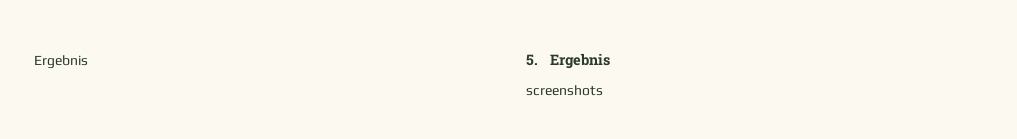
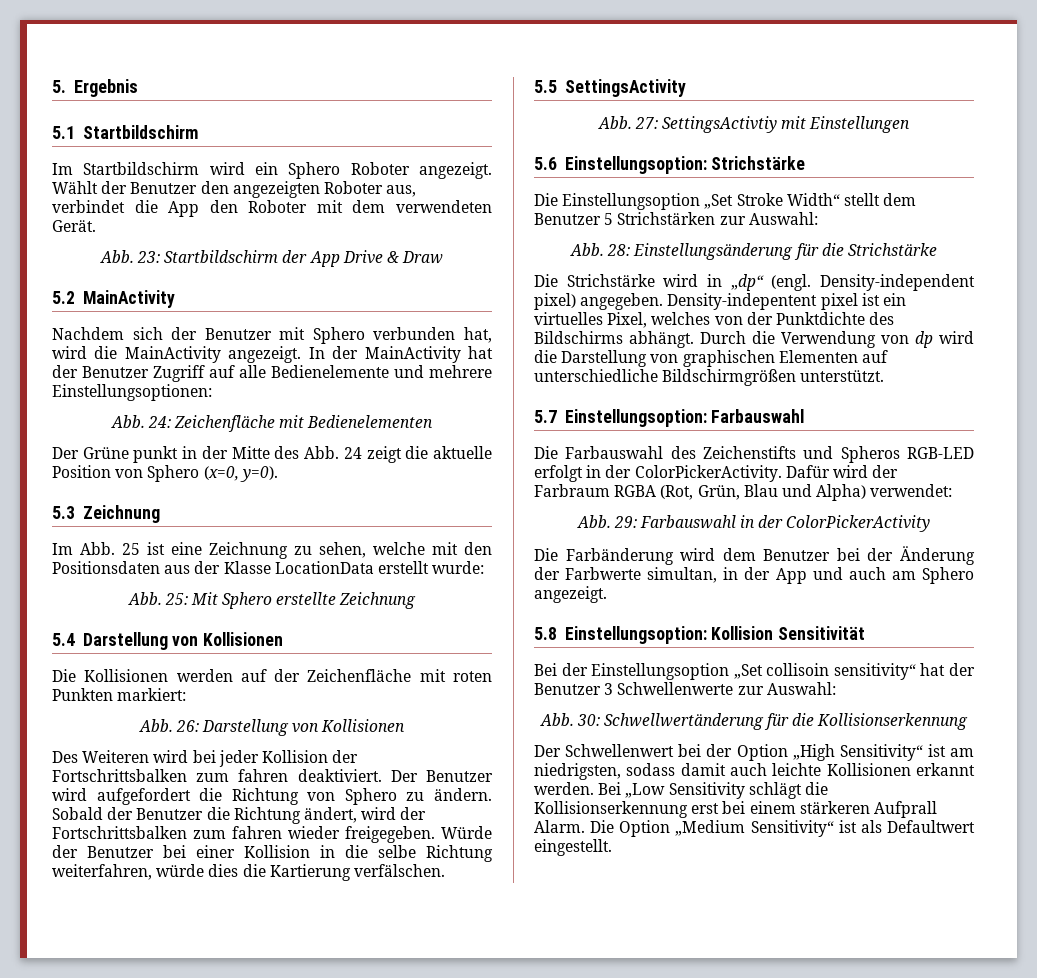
[34,55,88,69] [526,53,610,69] [526,85,603,96] Ergebnis // 5. Ergebnis // screenshots -> [52,79,138,97] [52,125,198,139] [52,162,492,179] [52,181,417,198] [52,200,492,217] [52,220,96,232] [99,250,444,267] [52,290,175,308] [52,327,492,344] [52,346,494,363] [52,365,492,382] [52,384,212,401] [110,415,434,432] [52,446,492,463] [52,465,278,482] [52,505,160,523] [52,542,492,559] [52,561,485,574] [127,592,417,609] [52,632,284,650] [52,669,492,682] [52,688,187,701] [138,719,406,736] [52,750,359,767] [52,769,493,782] [52,788,492,805] [52,807,427,824] [52,826,492,843] [52,845,493,862] [52,864,445,881] [534,79,686,97] [597,116,911,133] [534,156,806,174] [534,193,917,210] [534,212,818,225] [570,243,937,260] [534,274,975,291] [534,293,906,310] [534,312,895,328] [534,331,974,348] [534,350,888,367] [534,369,885,386] [534,409,805,427] [534,446,974,463] [534,465,899,482] [534,484,953,501] [576,515,931,532] [534,546,975,565] [534,567,974,584] [534,586,607,603] [534,626,866,644] [534,663,975,680] [534,682,836,695] [539,713,969,730] [534,744,974,761] [534,763,975,780] [534,782,828,799] [534,801,937,818] [534,820,975,837] [534,839,612,856] 5. Ergebnis // 5.1 Startbildschirm // Im Startbildschirm wird ein Sphero Roboter angezeigt. Wählt der Benutzer den angezeigten Roboter aus, verbindet die App den Roboter mit dem verwendeten Gerät. // Abb. 23: Startbildschirm der App Drive & Draw // 5.2 MainActivity // Nachdem sich der Benutzer mit Sphero verbunden hat, wird die MainActivity angezeigt. In der MainActivity hat der Benutzer Zugriff auf alle Bedienelemente und mehrere Einstellungsoptionen: // Abb. 24: Zeichenfläche mit Bedienelementen // Der Grüne punkt in der Mitte des Abb. 24 zeigt die aktuelle Position von Sphero (x=0, y=0). // 5.3 Zeichnung // Im Abb. 25 ist eine Zeichnung zu sehen, welche mit den Positionsdaten aus der Klasse LocationData erstellt wurde: // Abb. 25: Mit Sphero erstellte Zeichnung // 5.4 Darstellung von Kollisionen // Die Kollisionen werden auf der Zeichenfläche mit roten Punkten markiert: // Abb. 26: Darstellung von Kollisionen // Des Weiteren wird bei jeder Kollision der Fortschrittsbalken zum fahren deaktiviert. Der Benutzer wird aufgefordert die Richtung von Sphero zu ändern. Sobald der Benutzer die Richtung ändert, wird der Fortschrittsbalken zum fahren wieder freigegeben. Würde der Benutzer bei einer Kollision in die selbe Richtung weiterfahren, würde dies die Kartierung verfälschen. // 5.5 SettingsActivity // Abb. 27: SettingsActivtiy mit Einstellungen // 5.6 Einstellungsoption: Strichstärke // Die Einstellungsoption „Set Stroke Width“ stellt dem Benutzer 5 Strichstärken zur Auswahl: // Abb. 28: Einstellungsänderung für die Strichstärke // Die Strichstärke wird in „dp“ (engl. Density-independent pixel) angegeben. Density-indepentent pixel ist ein virtuelles Pixel, welches von der Punktdichte des Bildschirms abhängt. Durch die Verwendung von dp wird die Darstellung von graphischen Elementen auf unterschiedliche Bildschirmgrößen unterstützt. // 5.7 Einstellungsoption: Farbauswahl // Die Farbauswahl des Zeichenstifts und Spheros RGB-LED erfolgt in der ColorPickerActivity. Dafür wird der Farbraum RGBA (Rot, Grün, Blau und Alpha) verwendet: // Abb. 29: Farbauswahl in der ColorPickerActivity // Die Farbänderung wird dem Benutzer bei der Änderung der Farbwerte simultan, in der App und auch am Sphero angezeigt. // 5.8 Einstellungsoption: Kollision Sensitivität // Bei der Einstellungsoption „Set collisoin sensitivity“ hat der Benutzer 3 Schwellenwerte zur Auswahl: // Abb. 30: Schwellwertänderung für die Kollisionserkennung // Der Schwellenwert bei der Option „High Sensitivity“ ist am niedrigsten, sodass damit auch leichte Kollisionen erkannt werden. Bei „Low Sensitivity schlägt die Kollisionserkennung erst bei einem stärkeren Aufprall Alarm. Die Option „Medium Sensitivity“ ist als Defaultwert eingestellt.

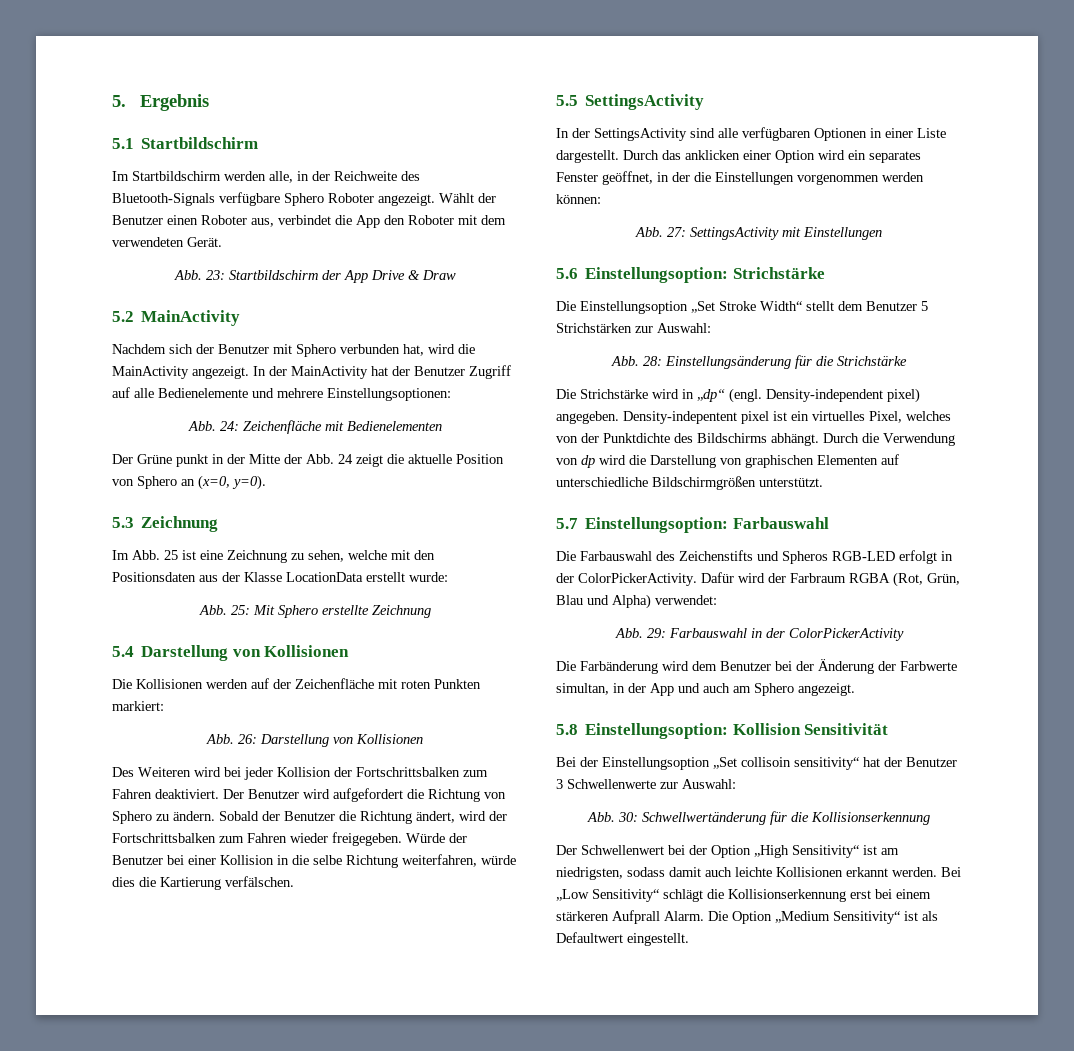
[209,162,278,175] wird ein -> [224,171,420,183] [112,192,280,206] werden alle, in der Reichweite des Bluetooth-Signals verfügbare
[200,181,320,198] den angezeigten -> [167,215,198,225] einen
[274,446,300,459] des -> [284,454,302,464] der
(200, 473) none -> [181,479,195,486] an
[238,769,289,782] fahren -> [112,789,152,799] Fahren
[232,826,282,839] fahren -> [247,833,287,843] Fahren
(686, 88) none -> [556,127,946,141] [556,150,921,163] [556,171,924,185] [556,194,601,204] // In der SettingsActivity sind alle verfügbaren Optionen in einer Liste dargestellt. Durch das anklicken einer Option wird ein separates Fenster geöffnet, in der die Einstellungen vorgenommen werden können:
[662,116,777,133] SettingsActivtiy -> [690,227,779,240] SettingsActivity
[668,782,745,799] Sensitivity -> [592,889,659,902] Sensitivity“

